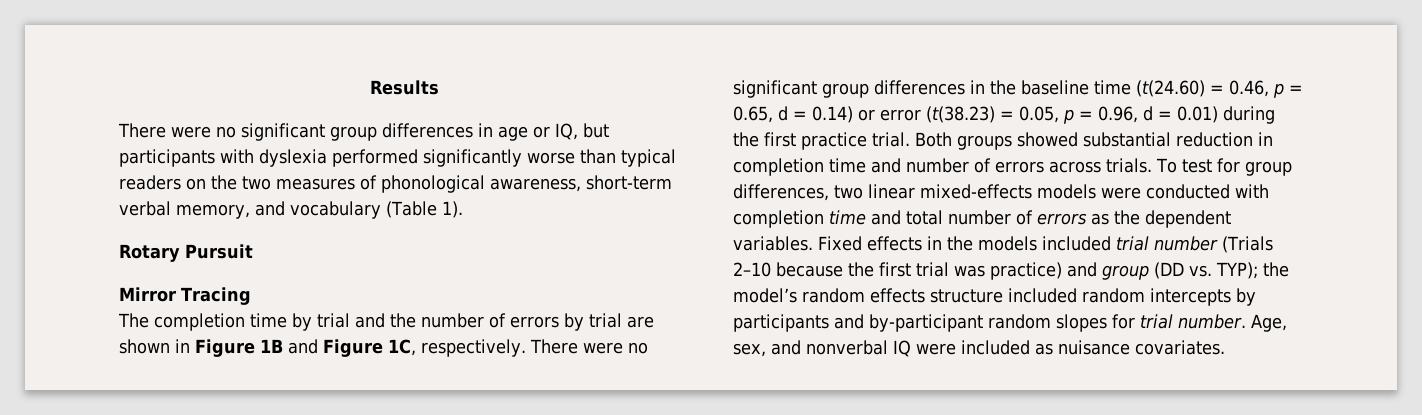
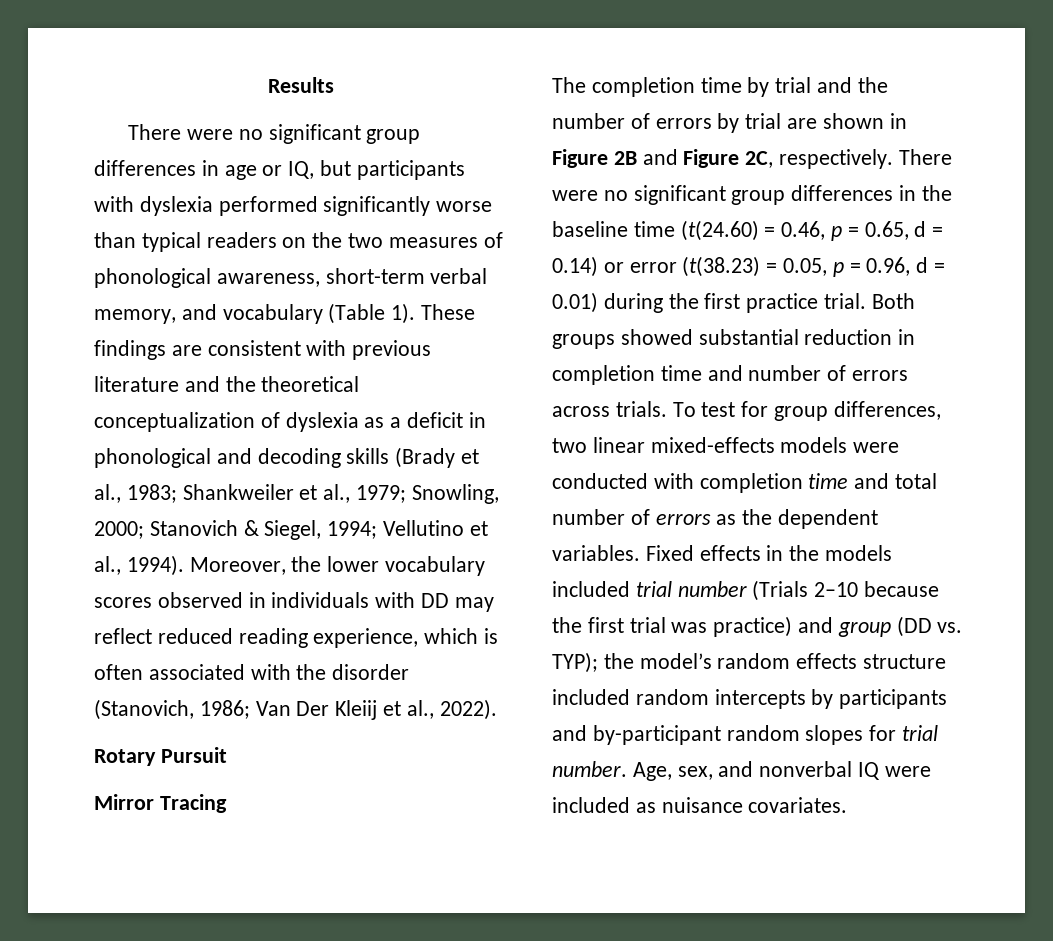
(463, 209) none -> [421,304,476,320] [94,340,432,360] [94,376,360,392] [94,412,486,432] [94,447,480,468] [94,484,499,504] [94,520,488,540] [94,555,486,576] [94,592,494,612] [94,628,499,648] [94,664,410,680] [94,699,497,720] These findings are consistent with previous literature and the theoretical conceptualization of dyslexia as a deficit in phonological and decoding skills (Brady et al., 1983; Shankweiler et al., 1979; Snowling, 2000; Stanovich & Siegel, 1994; Vellutino et al., 1994). Moreover, the lower vocabulary scores observed in individuals with DD may reflect reduced reading experience, which is often associated with the disorder (Stanovich, 1986; Van Der Kleiij et al., 2022).
[260,339,283,353] 1B -> [613,151,637,165] 2B
[388,339,416,356] 1C, -> [745,151,774,168] 2C,

